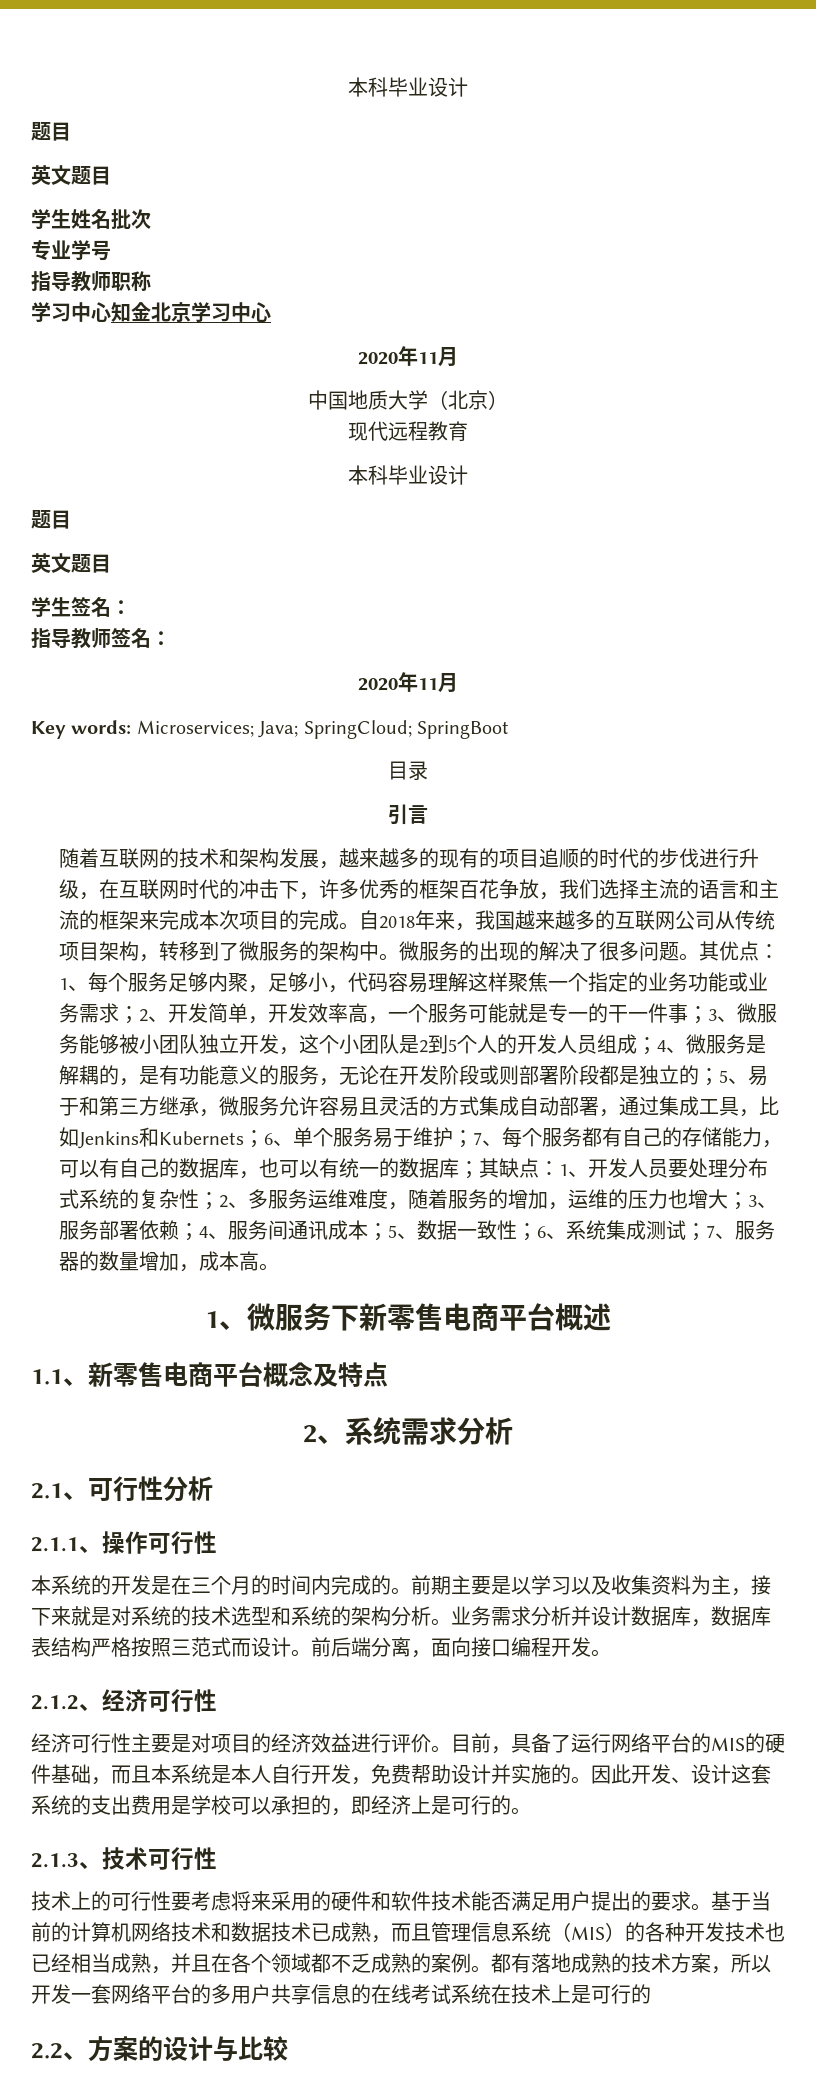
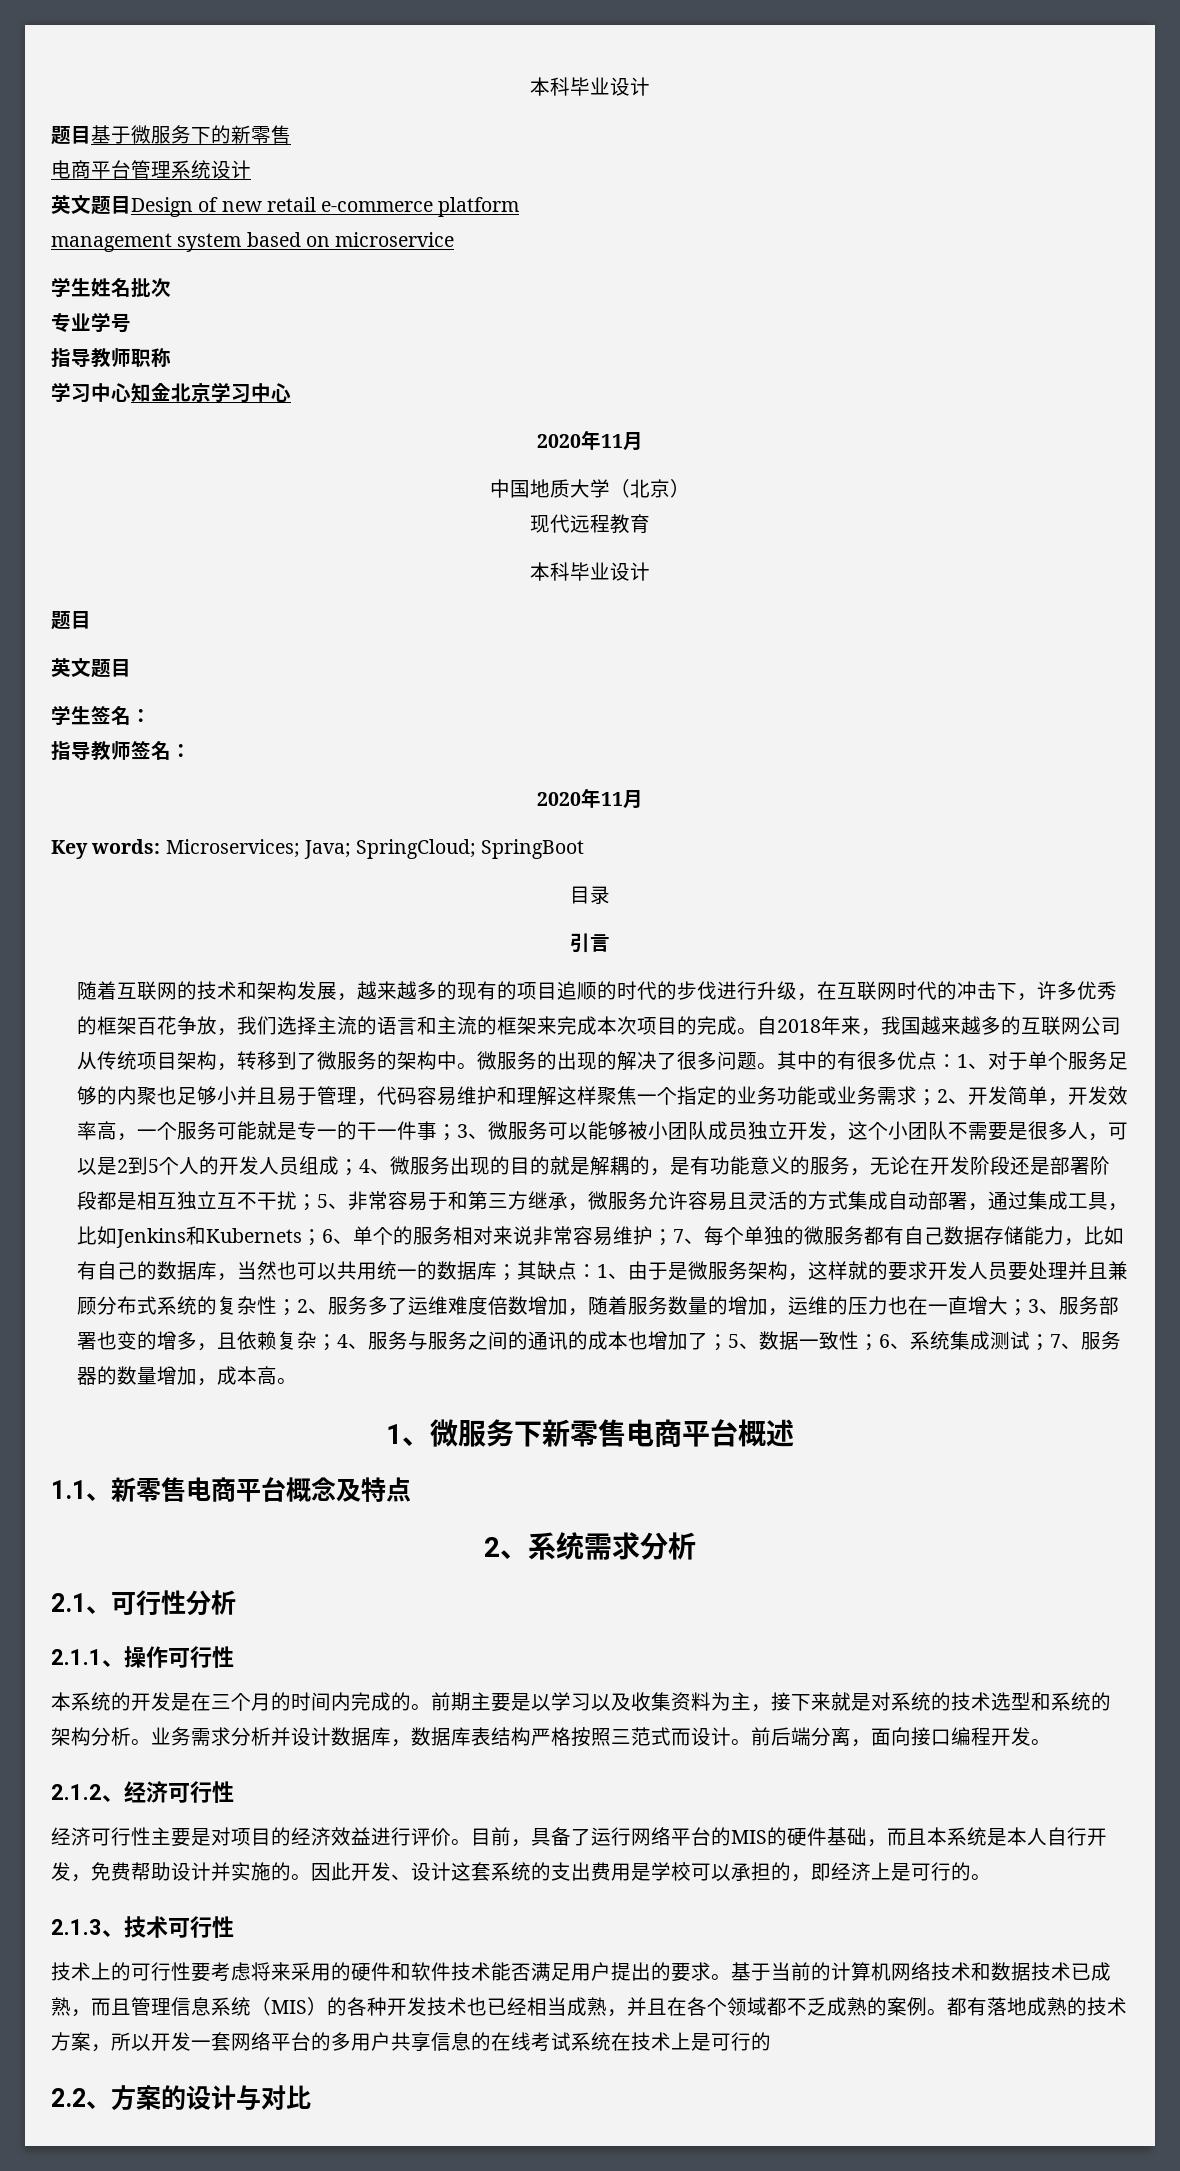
[348,77,468,97] [31,122,71,141] [31,165,111,185] 本科毕业设计 // 题目 // 英文题目 -> [530,77,650,96] [51,125,291,145] [51,160,251,179] [51,195,520,217] [51,232,455,252] 本科毕业设计 // 题目基于微服务下的新零售 // 电商平台管理系统设计 // 英文题目Design of new retail e-commerce platform // management system based on microservice
(719, 951) none -> [797,1051,898,1070] 中的有很多
[87,972,108,993] 每 -> [988,1051,1049,1070] 对于单
[207,972,328,993] 内聚，足够小 -> [97,1086,358,1106] 的内聚也足够小并且易于管理
(428, 983) none -> [457,1086,518,1105] 维护和
(79, 1044) none -> [548,1122,589,1140] 可以
(199, 1044) none -> [708,1121,749,1140] 成员
(399, 1044) none -> [948,1121,1129,1141] [77,1158,98,1175] 不需要是很多人，可以
(746, 1044) none -> [450,1156,571,1175] 出现的目的就
[478,1065,519,1085] 或则 -> [1010,1156,1051,1175] 还是
[638,1065,748,1086] 独立的；5、 -> [137,1191,409,1211] 相互独立互不干扰；5、非常容
[332,1127,413,1148] 服务易于 -> [393,1226,614,1246] 的服务相对来说非常容易
(542, 1137) none -> [744,1226,825,1245] 单独的微
[661,1127,682,1147] 的 -> [944,1226,985,1245] 数据
[58,1160,99,1178] 可以 -> [1084,1226,1125,1245] 比如
[258,1158,339,1178] 也可以有 -> [237,1261,378,1280] 当然也可以共用
(588, 1174) none -> [628,1261,929,1281] 由于是微服务架构，这样就的要求
(728, 1168) none -> [1068,1261,1129,1280] [77,1297,98,1315] 并且兼顾
[247,1189,388,1209] 多服务运维难度 -> [328,1296,569,1315] 服务多了运维难度倍数增加
(488, 1199) none -> [668,1296,709,1315] 数量
(688, 1199) none -> [908,1296,969,1315] 在一直
[138,1220,368,1241] 依赖；4、服务间通讯成本 -> [97,1331,709,1351] 也变的增多，且依赖复杂；4、服务与服务之间的通讯的成本也增加了
[238,2036,288,2061] 比较 -> [261,2085,311,2110] 对比

